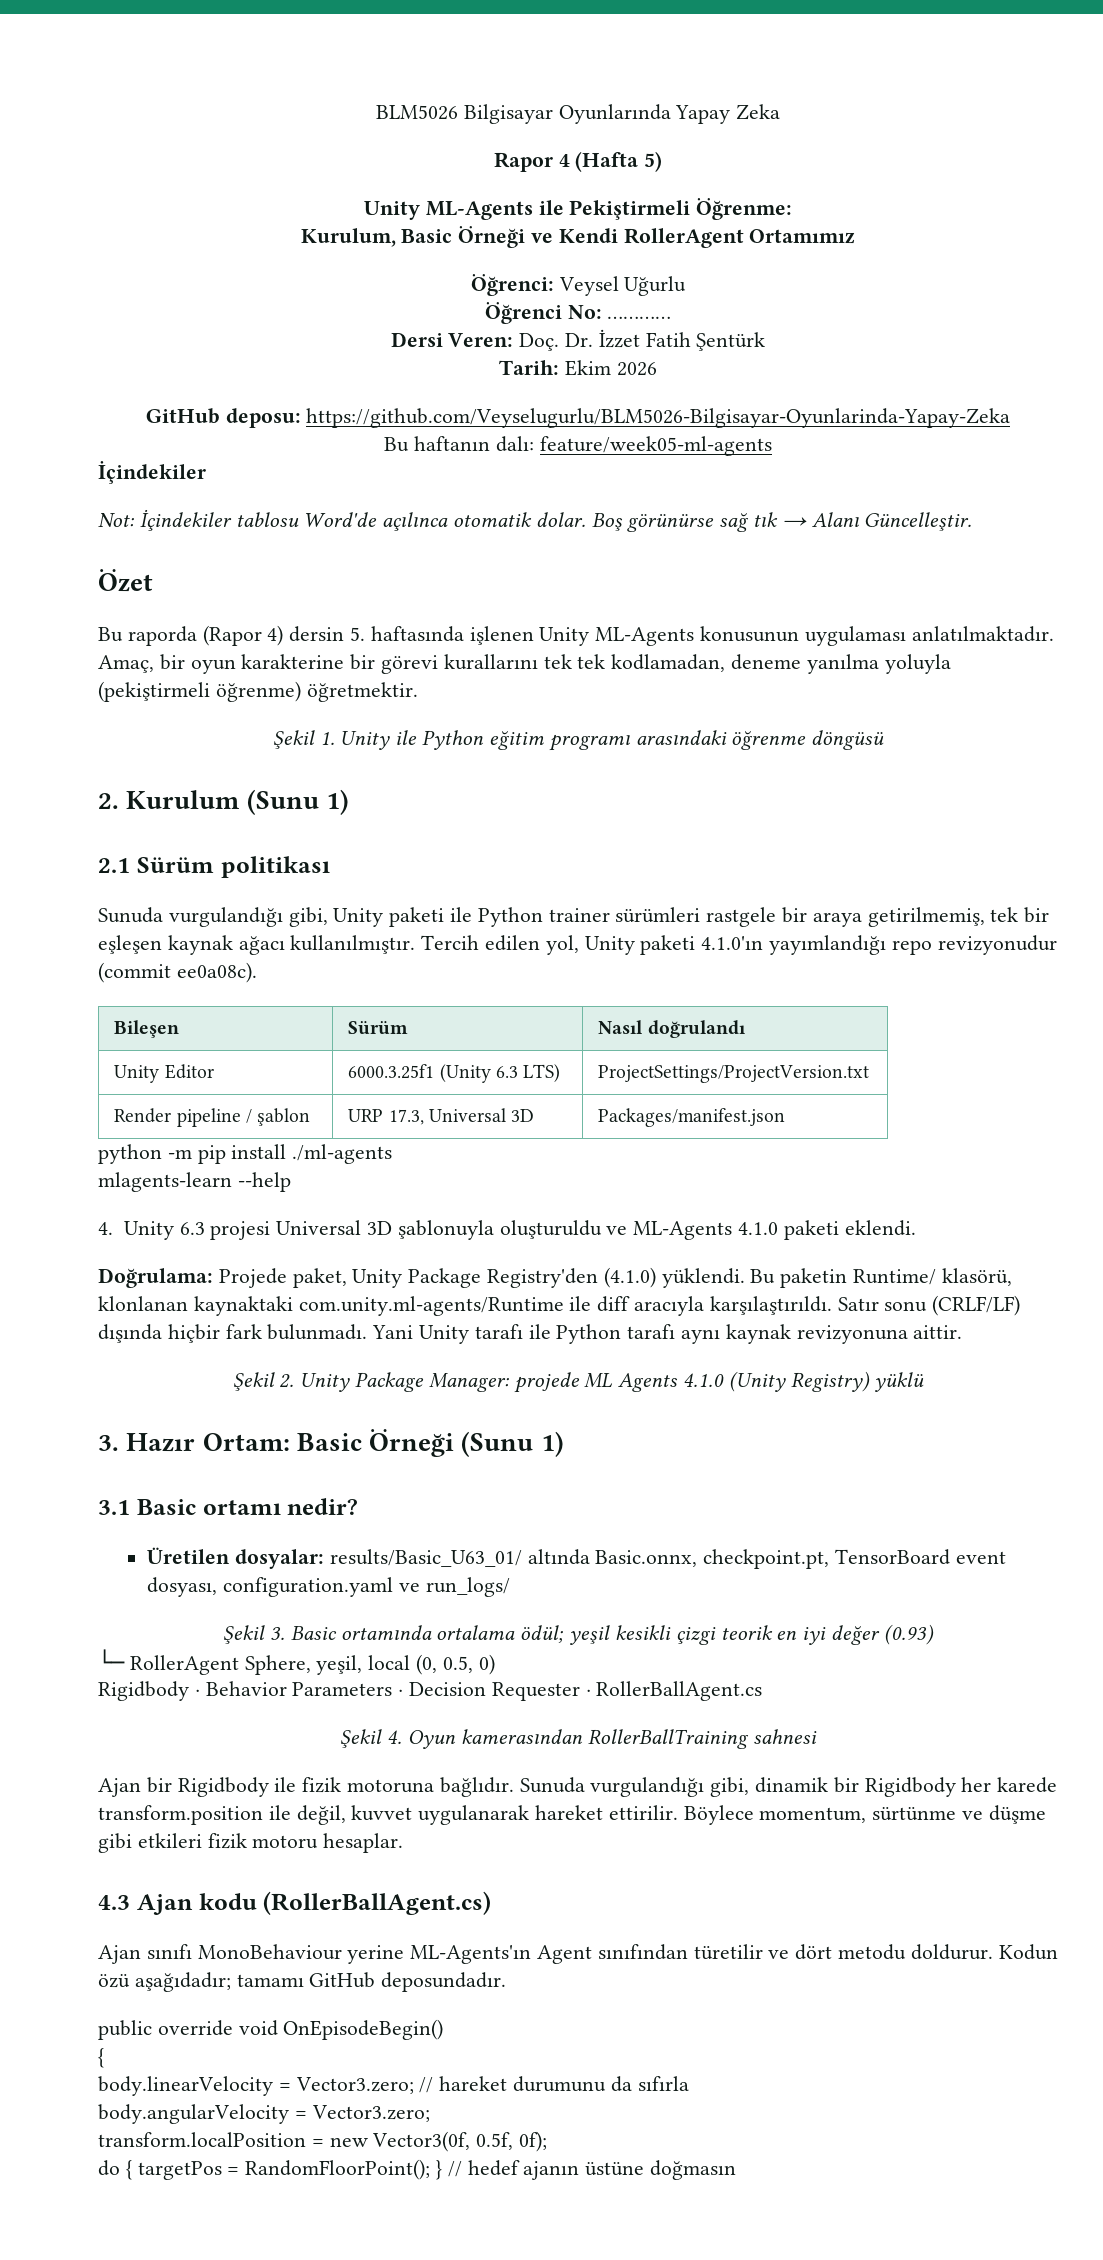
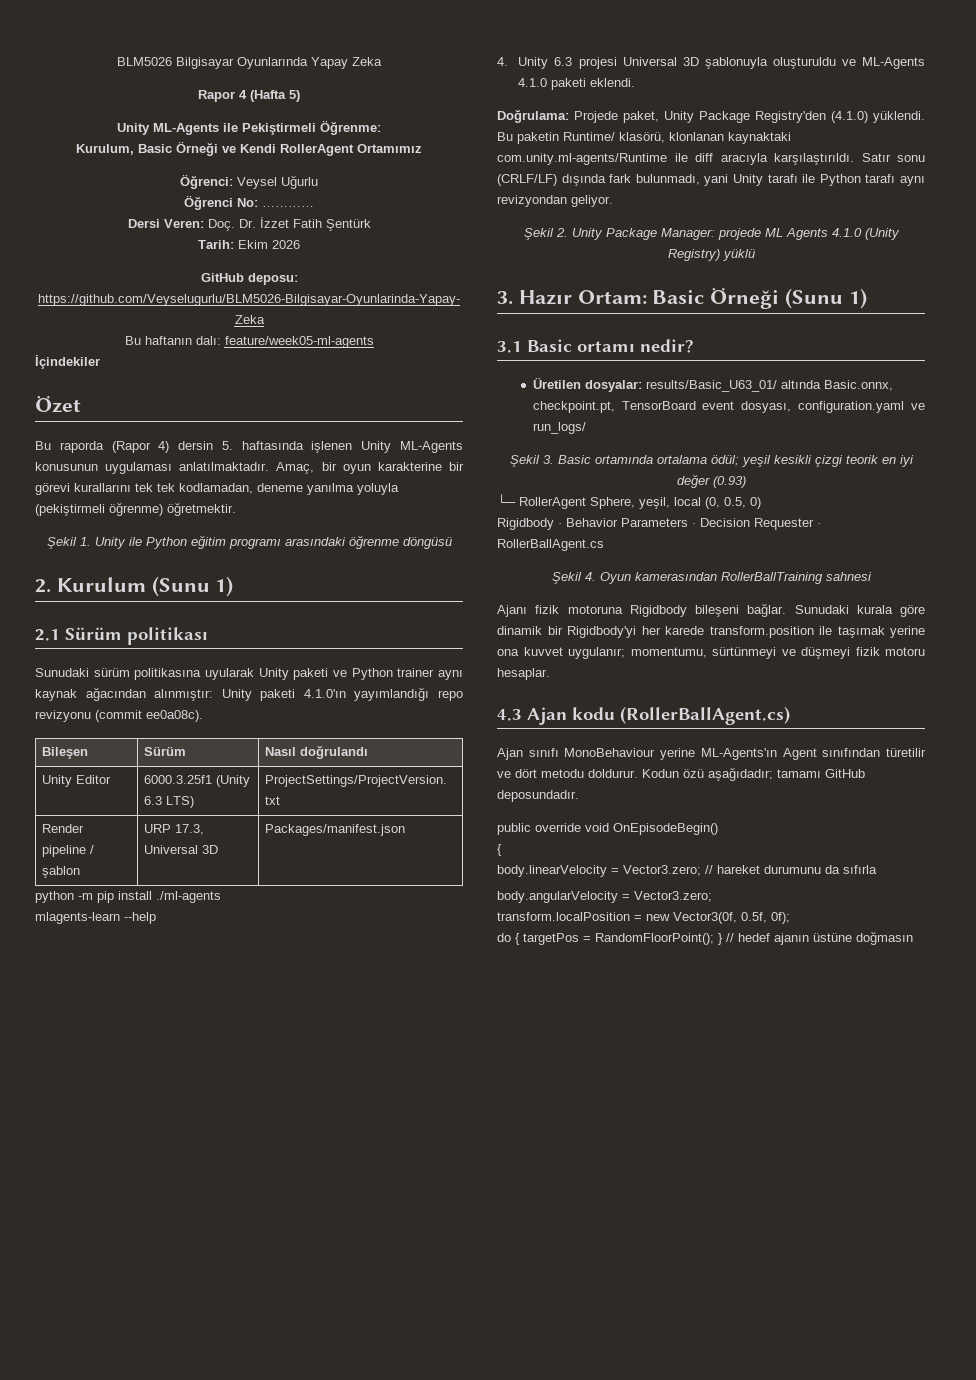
[98,509,973,532] // Not: İçindekiler tablosu Word'de açılınca otomatik dolar. Boş görünürse sağ tık → Alanı Güncelleştir. -> (100, 361) none
[98,907,473,927] Sunuda vurgulandığı gibi, Unity paketi ile -> [35,668,347,680] Sunudaki sürüm politikasına uyularak Unity paketi ve
[615,907,1050,927] [98,935,579,955] sürümleri rastgele bir araya getirilmemiş, tek bir eşleşen kaynak ağacı kullanılmıştır. Tercih edilen yol, -> [438,670,464,680] [35,687,214,701] aynı kaynak ağacından alınmıştır:
[937,935,1057,955] revizyonudur -> [35,710,91,722] revizyonu
[167,1324,414,1343] hiçbir fark bulunmadı. Yani -> [609,174,729,186] fark bulunmadı, yani
[725,1324,963,1344] kaynak revizyonuna aittir. -> [497,195,613,207] revizyondan geliyor.
[98,1777,750,1797] Ajan bir Rigidbody ile fizik motoruna bağlıdır. Sunuda vurgulandığı gibi, -> [497,603,925,617] Ajanı fizik motoruna Rigidbody bileşeni bağlar. Sunudaki kurala göre
[864,1777,956,1797] Rigidbody -> [567,626,636,638] Rigidbody'yi
[296,1805,1046,1825] [98,1833,202,1853] değil, kuvvet uygulanarak hareket ettirilir. Böylece momentum, sürtünme ve düşme gibi etkileri -> [837,626,925,638] [497,647,850,659] taşımak yerine ona kuvvet uygulanır; momentumu, sürtünmeyi ve düşmeyi

